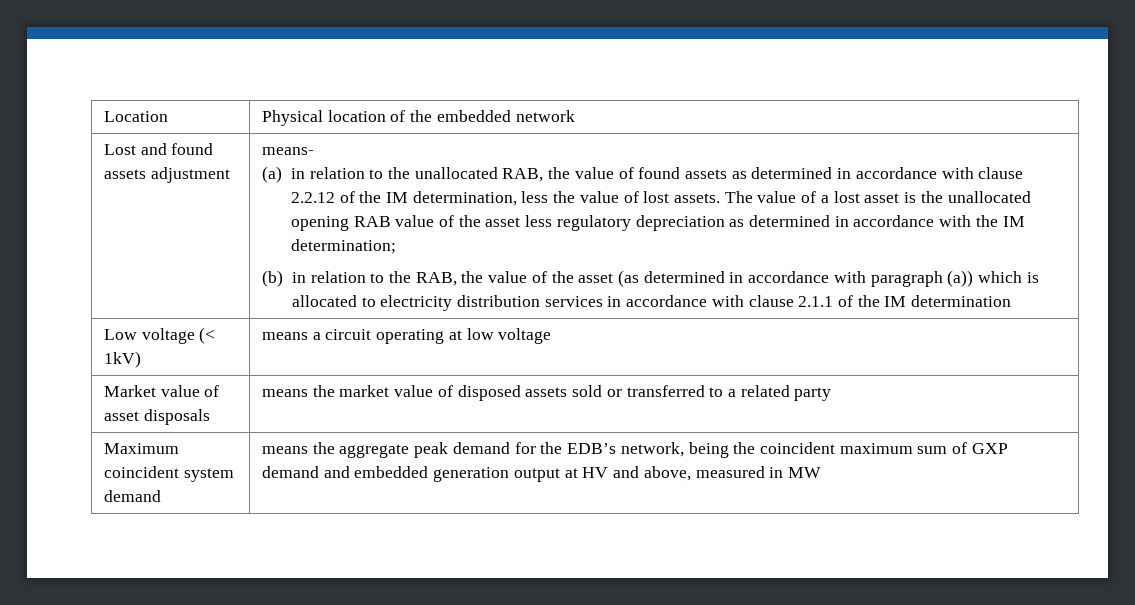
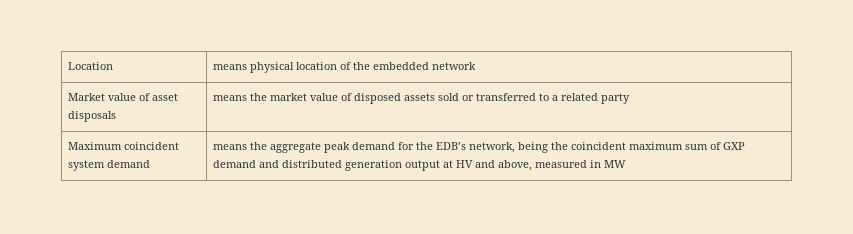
[262,110,324,126] Physical -> [212,62,294,73] means physical
[104,143,214,155] [104,167,230,183] [262,147,315,155] [262,166,1024,183] [290,191,1031,206] [290,215,1025,231] [290,239,396,254] [262,270,1039,287] [291,295,1012,311] [104,327,216,344] [104,351,142,368] [262,328,552,344] // Lost and found assets adjustment | means- // (a) in relation to the unallocated RAB, the value of found assets as determined in accordance with clause 2.2.12 of the IM determination, less the value of lost assets. The value of a lost asset is the unallocated opening RAB value of the asset less regulatory depreciation as determined in accordance with the IM determination; // (b) in relation to the RAB, the value of the asset (as determined in accordance with paragraph (a)) which is allocated to electricity distribution services in accordance with clause 2.1.1 of the IM determination // Low voltage (< 1kV) | means a circuit operating at low voltage -> (476, 66) none
[354,466,429,478] embedded -> [281,160,342,168] distributed

